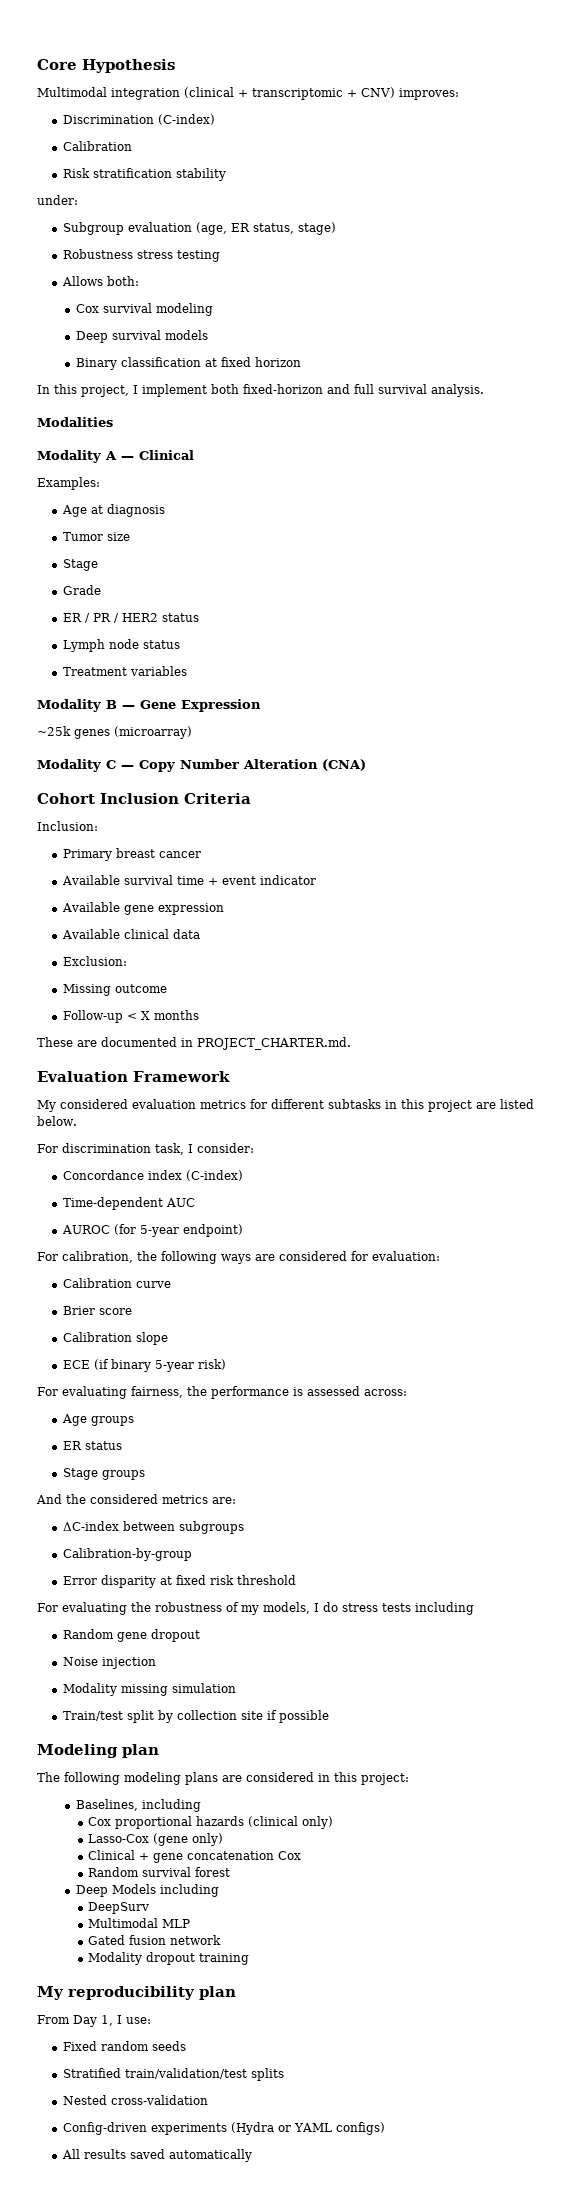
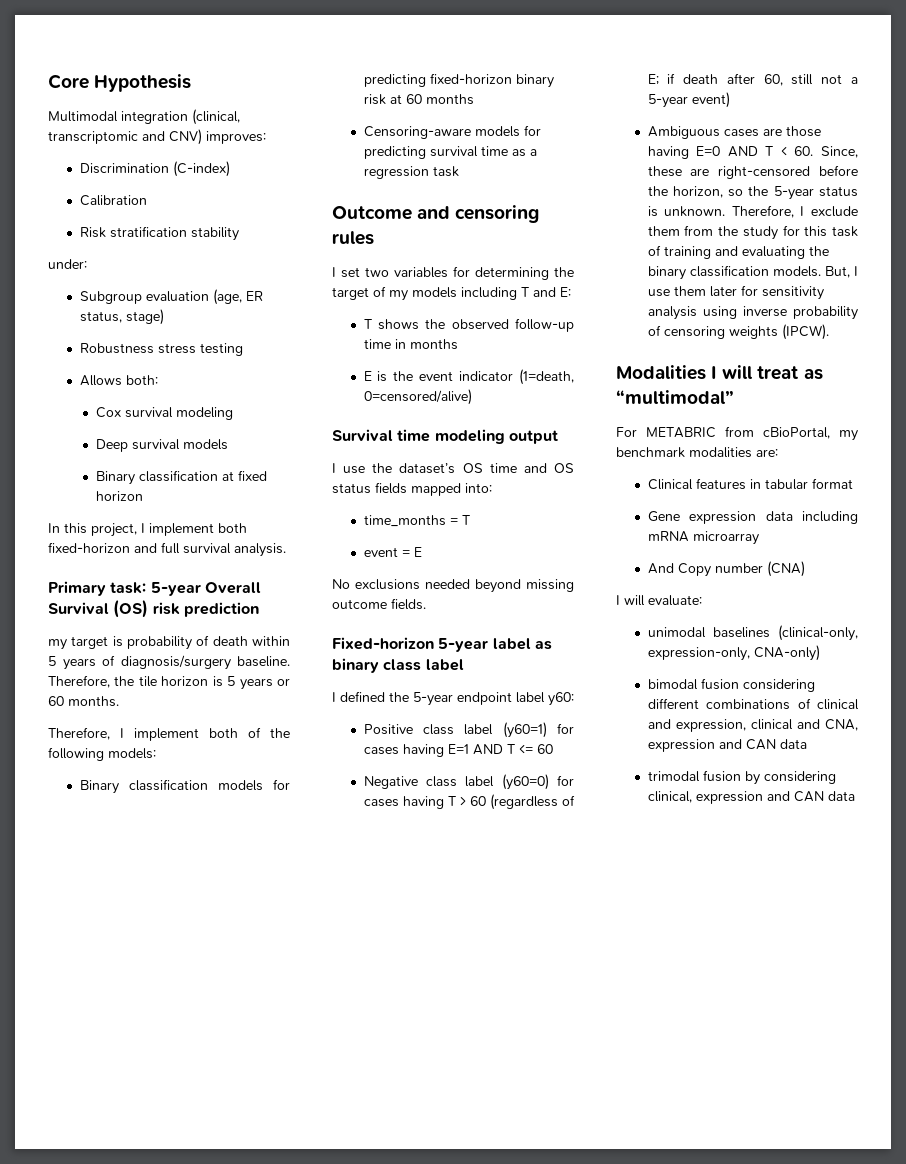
[184,87,357,100] (clinical + transcriptomic + -> [192,109,240,125] [48,131,165,144] (clinical, transcriptomic and
[37,417,113,427] [37,450,194,463] [37,477,100,490] [61,504,165,517] [62,532,130,541] [62,559,98,571] [62,585,101,595] [62,613,199,623] [62,639,180,652] [62,666,187,676] [37,699,261,712] [37,726,192,739] [37,759,366,772] [37,793,251,804] [37,821,98,831] [62,848,201,861] [61,875,316,885] [61,902,224,915] [61,929,169,939] Modalities // Modality A — Clinical // Examples: // Age at diagnosis // Tumor size // Stage // Grade // ER / PR / HER2 status // Lymph node status // Treatment variables // Modality B — Gene Expression // ~25k genes (microarray) // Modality C — Copy Number Alteration (CNA) // Cohort Inclusion Criteria // Inclusion: // Primary breast cancer // Available survival time + event indicator // Available gene expression // Available clinical -> [48,581,261,596] [48,600,259,618] [48,635,290,650] [48,655,290,670] [48,675,290,690] [48,696,119,707] [48,727,290,741] [48,747,156,761] [79,779,290,794] [363,73,554,88] [363,94,474,105] [363,125,541,139] [363,146,537,159] [363,166,459,179] [332,205,540,223] [332,231,374,245] [332,266,574,280] [332,286,571,301] [363,318,574,332] [363,339,458,350] [363,369,574,385] [363,389,472,405] [332,429,558,444] [332,463,574,474] [332,482,492,496] [363,515,470,527] [363,547,422,557] [332,579,574,593] [332,598,426,610] [332,637,552,652] [332,658,464,673] [332,691,574,706] [363,722,574,738] [363,744,553,757] [363,774,574,790] [363,794,575,810] [647,73,858,86] [647,92,730,108] [647,126,821,139] [647,146,858,159] [647,165,858,179] [647,186,858,200] [647,205,858,218] [647,225,858,240] [647,245,829,259] [647,265,858,280] [647,285,824,300] [647,306,858,320] [647,324,829,340] [616,365,823,380] [616,390,734,404] [616,426,858,441] [616,447,778,458] [647,478,853,490] [647,511,858,524] [647,531,759,545] [647,561,805,577] [616,595,702,606] [647,625,858,641] [647,645,820,661] [647,678,815,692] [647,698,859,710] [647,719,858,732] [647,739,776,752] Primary task: 5-year Overall Survival (OS) risk prediction // my target is probability of death within 5 years of diagnosis/surgery baseline. Therefore, the tile horizon is 5 years or 60 months. // Therefore, I implement both of the following models: // Binary classification models for predicting fixed-horizon binary risk at 60 months // Censoring-aware models for predicting survival time as a regression task // Outcome and censoring rules // I set two variables for determining the target of my models including T and E: // T shows the observed follow-up time in months // E is the event indicator (1=death, 0=censored/alive) // Survival time modeling output // I use the dataset’s OS time and OS status fields mapped into: // time_months = T // event = E // No exclusions needed beyond missing outcome fields. // Fixed-horizon 5-year label as binary class label // I defined the 5-year endpoint label y60: // Positive class label (y60=1) for cases having E=1 AND T <= 60 // Negative class label (y60=0) for cases having T > 60 (regardless of E; if death after 60, still not a 5-year event) // Ambiguous cases are those having E=0 AND T < 60. Since, these are right-censored before the horizon, so the 5-year status is unknown. Therefore, I exclude them from the study for this task of training and evaluating the binary classification models. But, I use them later for sensitivity analysis using inverse probability of censoring weights (IPCW). // Modalities I will treat as “multimodal” // For METABRIC from cBioPortal, my benchmark modalities are: // Clinical features in tabular format // Gene expression data including mRNA microarray // And Copy number (CNA) // I will evaluate: // unimodal baselines (clinical-only, expression-only, CNA-only) // bimodal fusion considering different combinations of clinical and expression, clinical and CNA, expression and CAN
[62,956,127,966] [62,984,167,996] [62,1010,199,1023] [37,1037,351,1050] [37,1071,230,1082] [37,1099,534,1112] [37,1116,77,1126] [37,1143,254,1155] [62,1170,243,1181] [62,1197,195,1210] [61,1224,243,1237] [37,1251,440,1264] [62,1278,171,1288] [62,1306,132,1315] [62,1332,168,1345] [62,1359,226,1372] [37,1386,407,1399] [61,1414,134,1426] [62,1441,122,1450] [62,1468,145,1480] [36,1494,236,1504] [62,1521,244,1534] [62,1548,192,1561] [62,1575,296,1588] [37,1602,474,1615] [62,1629,200,1642] [62,1657,156,1669] [62,1683,236,1696] [62,1710,329,1723] [37,1744,159,1758] [37,1772,409,1785] [75,1799,201,1812] [88,1816,334,1829] [88,1833,224,1846] [88,1850,302,1863] [88,1867,231,1877] [75,1884,219,1897] [88,1902,150,1914] [88,1918,191,1928] [88,1935,222,1945] [88,1952,250,1965] [37,1986,236,2000] [37,2015,151,2027] [62,2041,186,2051] [62,2068,284,2081] [62,2095,208,2105] [62,2122,385,2135] [61,2149,252,2162] Exclusion: // Missing outcome // Follow-up < X months // These are documented in PROJECT_CHARTER.md. // Evaluation Framework // My considered evaluation metrics for different subtasks in this project are listed below. // For discrimination task, I consider: // Concordance index (C-index) // Time-dependent AUC // AUROC (for 5-year endpoint) // For calibration, the following ways are considered for evaluation: // Calibration curve // Brier score // Calibration slope // ECE (if binary 5-year risk) // For evaluating fairness, the performance is assessed across: // Age groups // ER status // Stage groups // And the considered metrics are: // ΔC-index between subgroups // Calibration-by-group // Error disparity at fixed risk threshold // For evaluating the robustness of my models, I do stress tests including // Random gene dropout // Noise injection // Modality missing simulation // Train/test split by collection site if possible // Modeling plan // The following modeling plans are considered in this project: // Baselines, including // Cox proportional hazards (clinical only) // Lasso-Cox (gene only) // Clinical + gene concatenation Cox // Random survival forest // Deep Models including // DeepSurv // Multimodal MLP // Gated fusion network // Modality dropout training // My reproducibility plan // From Day 1, I use: // Fixed random seeds // Stratified train/validation/test splits // Nested cross-validation // Config-driven experiments (Hydra or YAML configs) // All results saved automatically -> [647,770,836,785] [647,791,855,804] trimodal fusion by considering clinical, expression and CAN data

